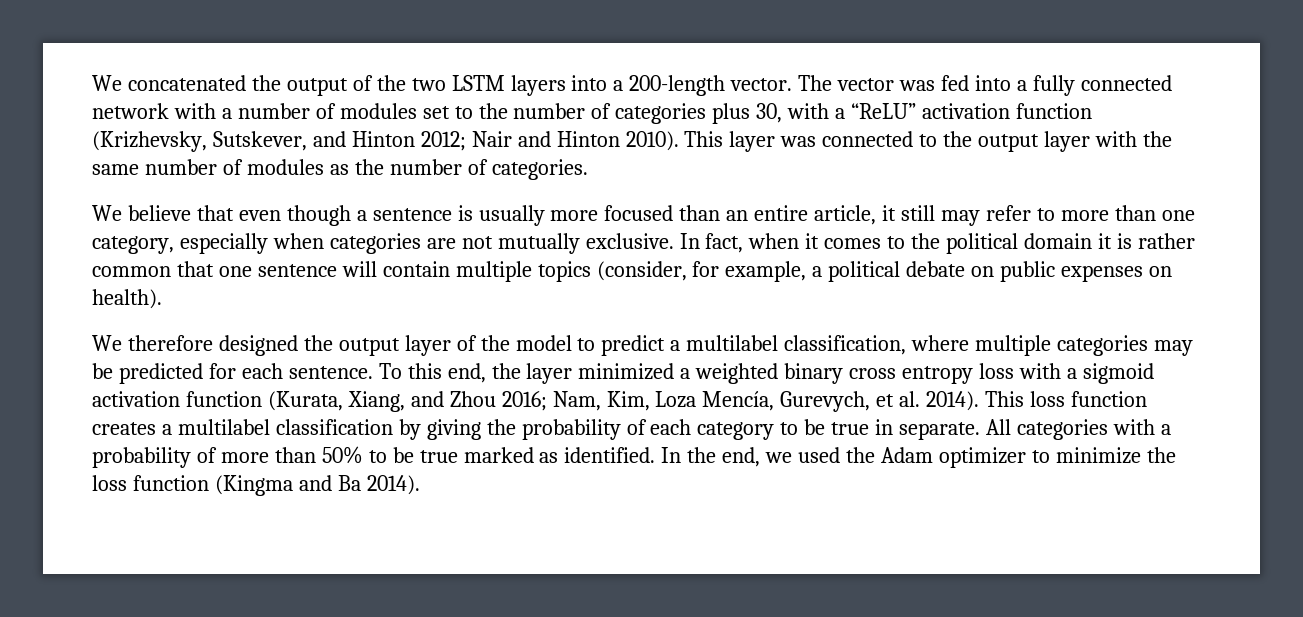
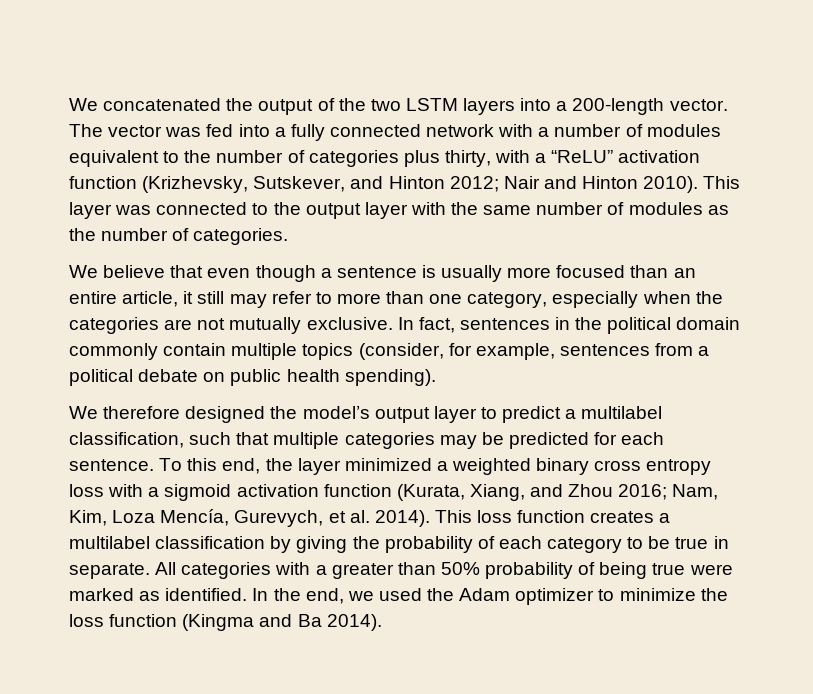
[422,106,450,119] set -> [69,150,159,167] equivalent
[756,103,783,123] 30, -> [444,150,491,167] thirty,
(324, 241) none -> [695,291,723,304] the
[748,233,1195,254] [92,261,377,277] when it comes to the political domain it is rather common that one sentence will -> [459,317,741,334] [69,343,158,360] sentences in the political domain commonly
(807, 271) none -> [559,343,694,356] sentences from
[1061,265,1172,282] [92,289,162,309] expenses on health). -> [286,369,436,386] health spending).
[338,335,572,356] output layer of the model -> [302,406,477,423] model’s output layer
[911,335,970,351] where -> [189,432,270,445] such that
[92,446,458,468] probability of more than 50% to be true -> [331,562,733,579] greater than 50% probability of being true were

